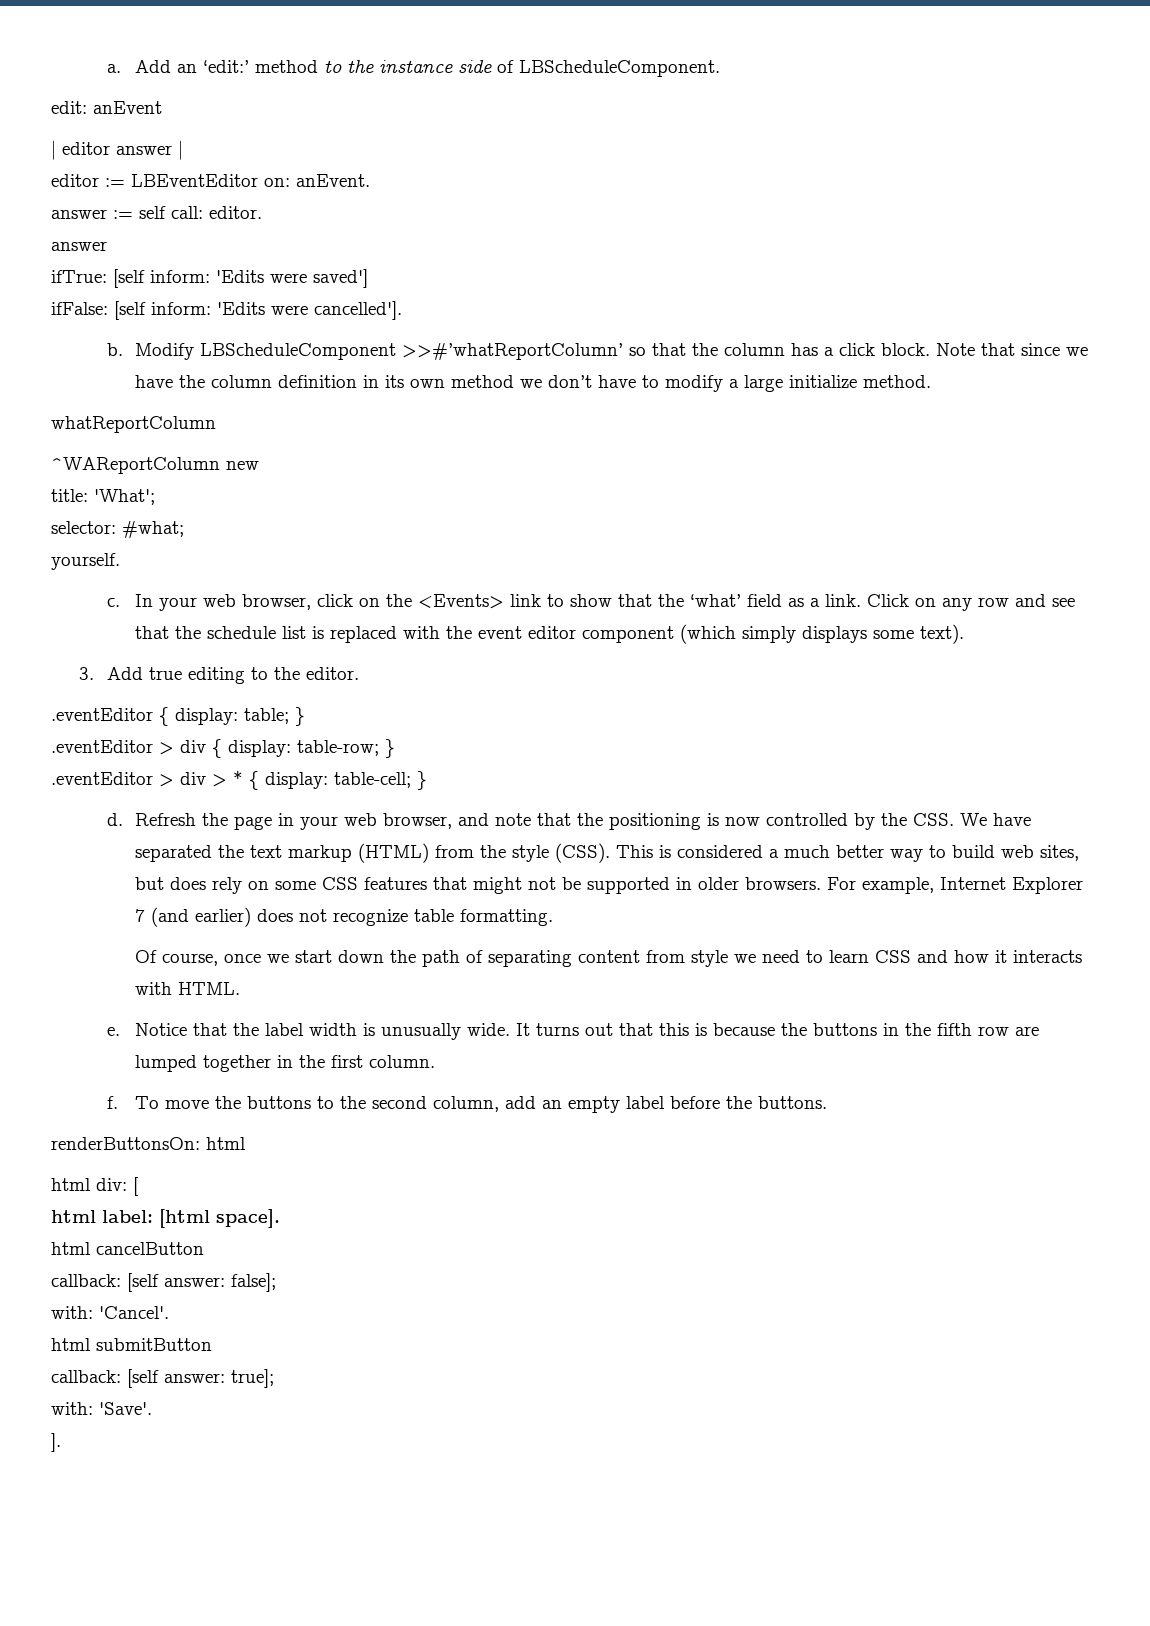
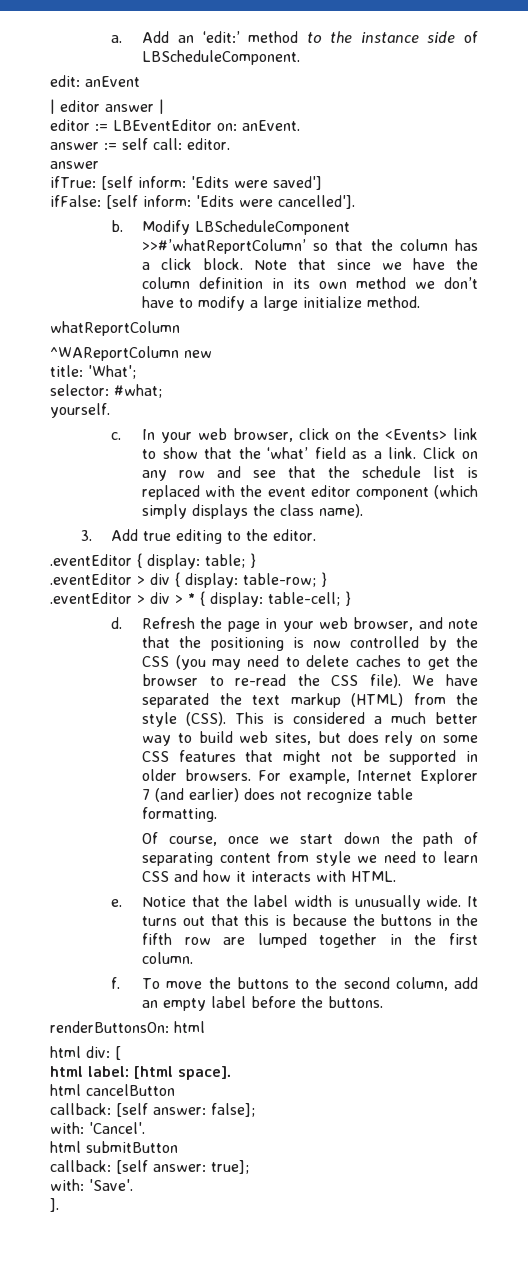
[873,624,965,644] some text). -> [253,504,364,518] the class name).
[913,813,955,826] CSS. -> [142,655,479,670] [142,674,401,688] CSS (you may need to delete caches to get the browser to re-read the CSS file).

